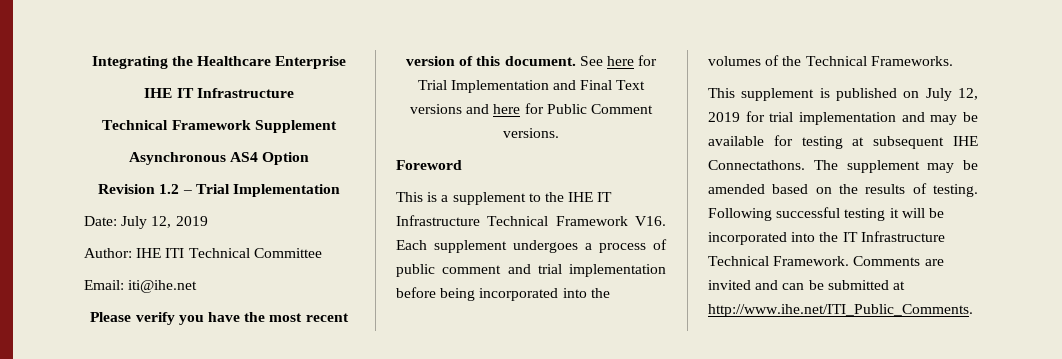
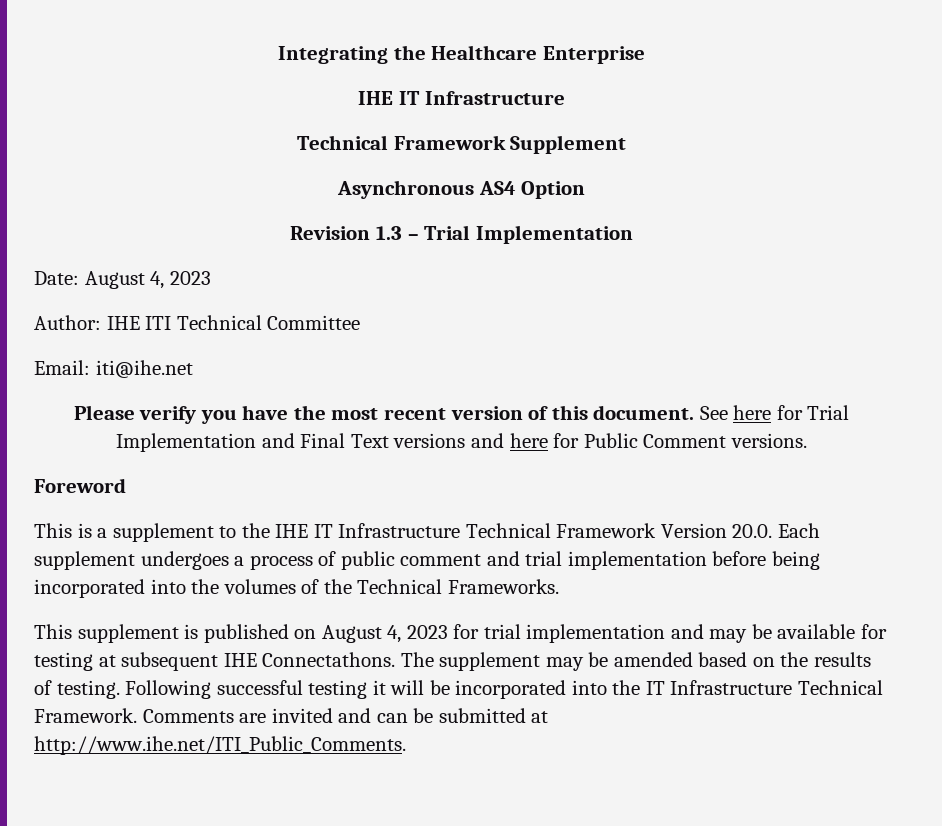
[159,184,180,194] 1.2 -> [375,226,402,240] 1.3
[121,216,208,229] July 12, 2019 -> [84,271,211,289] August 4, 2023
[635,216,666,226] V16. -> [660,523,773,538] Version 20.0.
[925,88,978,101] [708,112,740,122] July 12, 2019 -> [321,625,448,643] August 4, 2023

